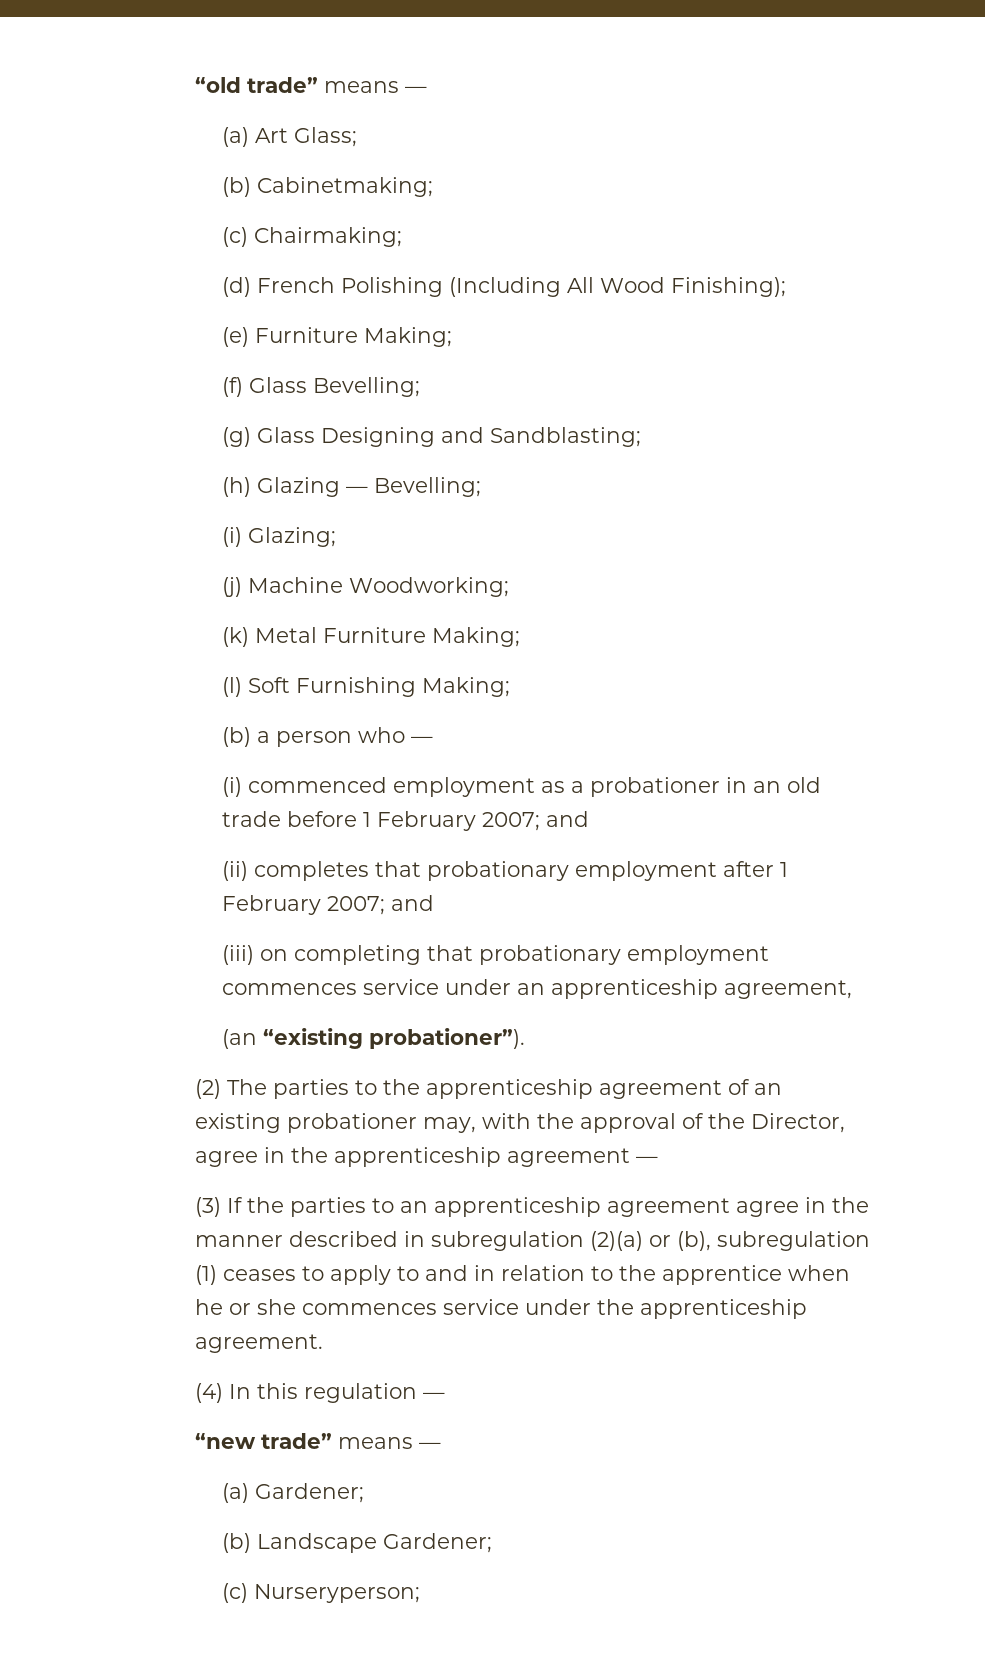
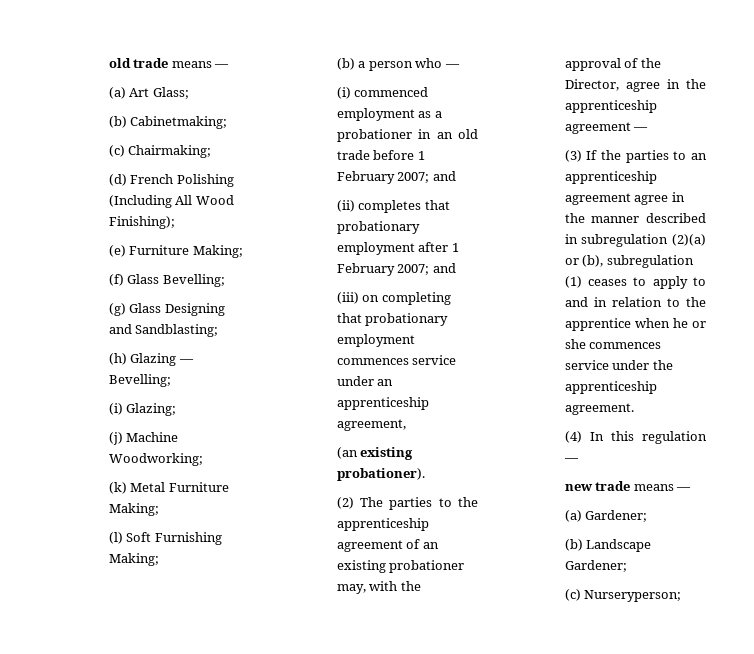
[194,77,318,93] “old trade” -> [108,58,169,68] old trade
[262,1028,525,1049] “existing probationer”). -> [360,447,414,460] [336,468,425,481] existing probationer).
[194,1433,332,1449] “new trade” -> [564,481,631,491] new trade

